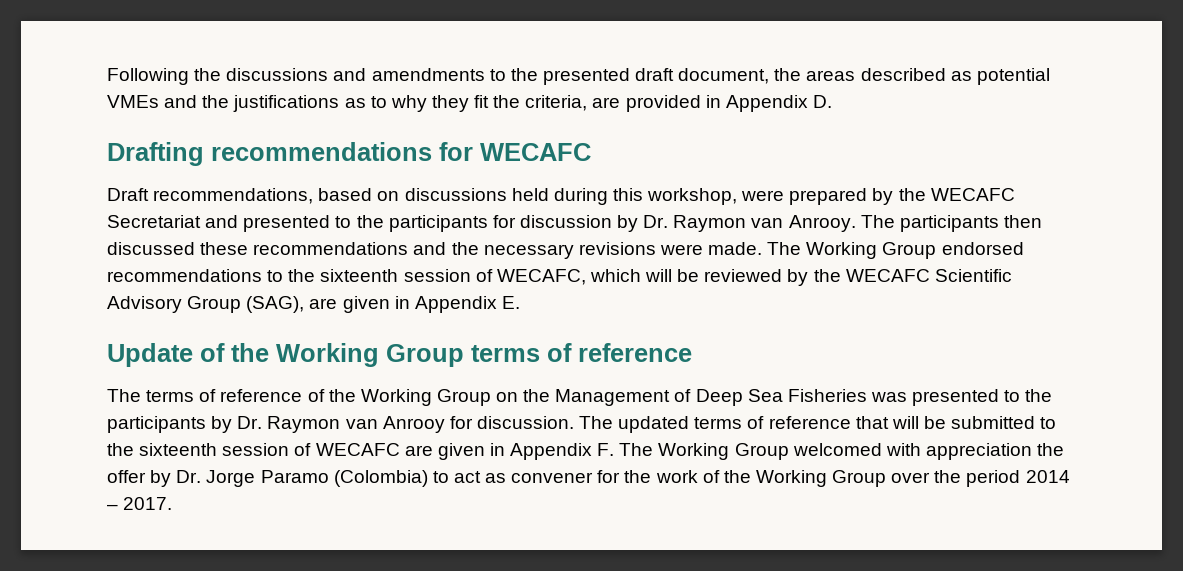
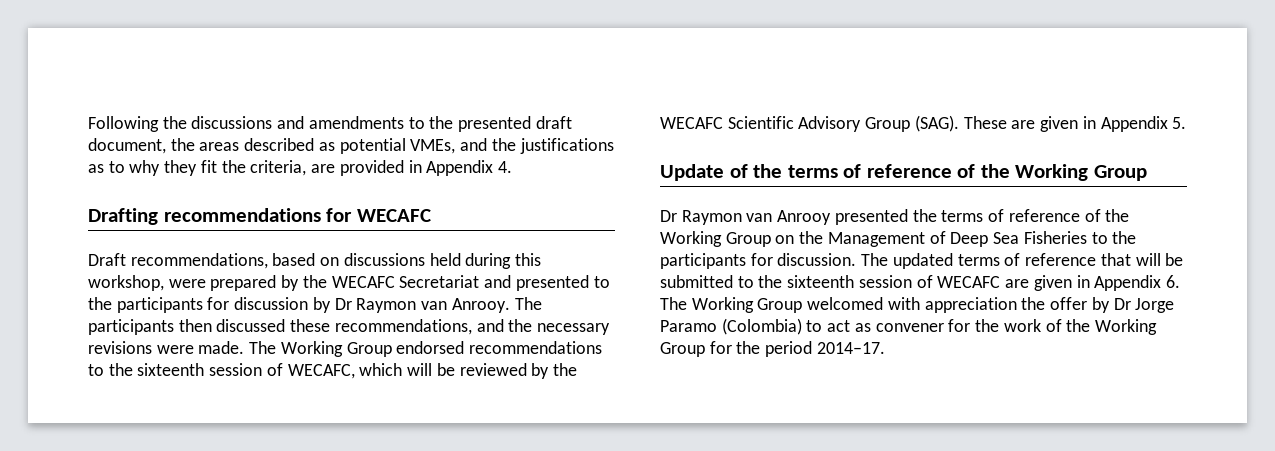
[107,95,159,108] VMEs -> [410,139,456,154] VMEs,
[812,95,832,108] D. -> [497,161,512,173] 4.
[643,215,669,228] Dr. -> [334,298,352,310] Dr
[253,242,409,255] recommendations -> [334,319,472,335] recommendations,
[246,296,520,313] (SAG), are given in Appendix E. -> [914,115,1187,132] (SAG). These are given in Appendix 5.
[276,343,692,367] [107,389,141,402] Working Group terms of reference // The -> [787,164,1147,181] [660,209,937,225] terms of reference of the Working Group // Dr Raymon van Anrooy presented the
[870,389,1053,406] [107,416,445,433] was presented to the participants by Dr. Raymon van Anrooy -> [1091,231,1137,244] [660,253,746,269] to the participants
[597,443,615,456] F. -> [1165,275,1180,288] 6.
[176,470,202,483] Dr. -> [1113,298,1131,310] Dr
[891,472,931,483] over -> [709,341,732,354] for
[1025,470,1070,483] [107,497,173,510] 2014 – 2017. -> [816,342,885,354] 2014–17.

